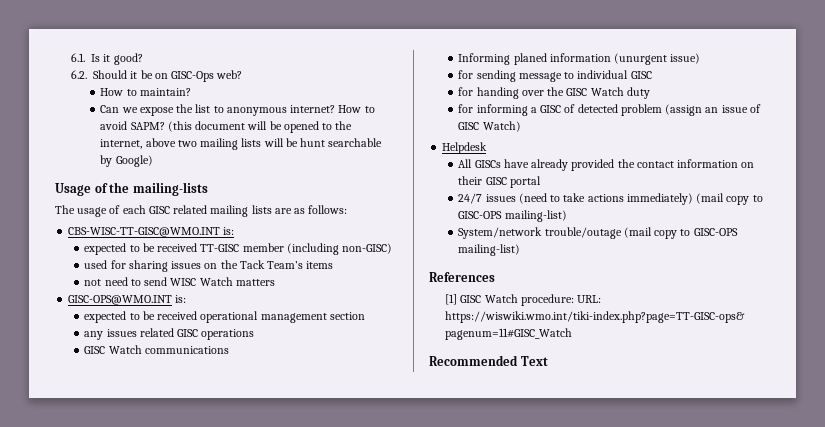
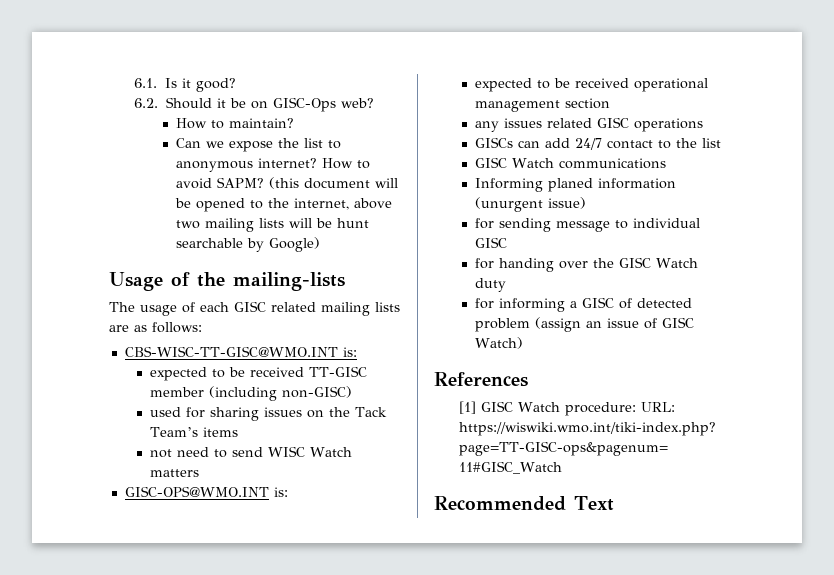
(255, 334) none -> [475,137,722,150] // GISCs can add 24/7 contact to the list
[442,142,488,154] [458,159,755,171] [458,176,541,188] [458,193,763,205] [458,210,567,222] [458,227,738,239] [458,244,521,256] // Helpdesk // All GISCs have already provided the contact information on their GISC portal // 24/7 issues (need to take actions immediately) (mail copy to GISC-OPS mailing-list) // System/network trouble/outage (mail copy to GISC-OPS mailing-list) -> (524, 343) none

